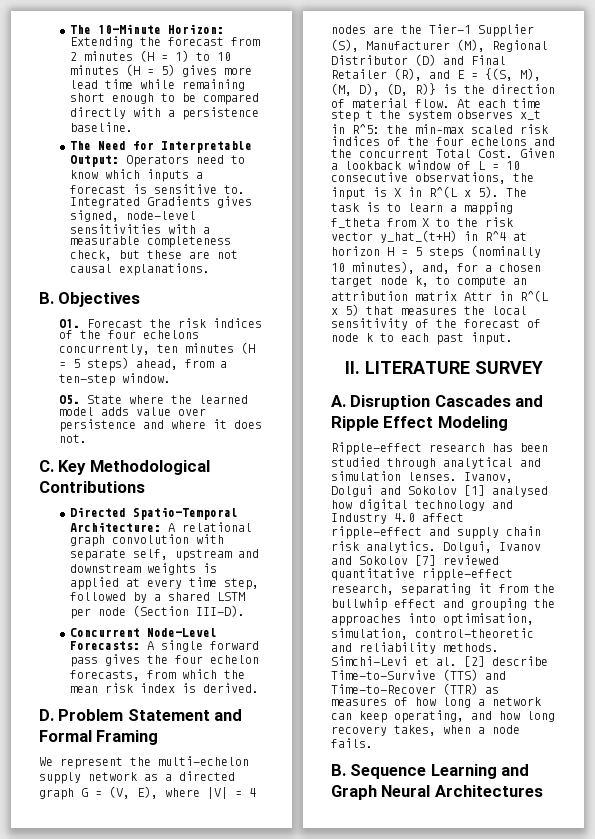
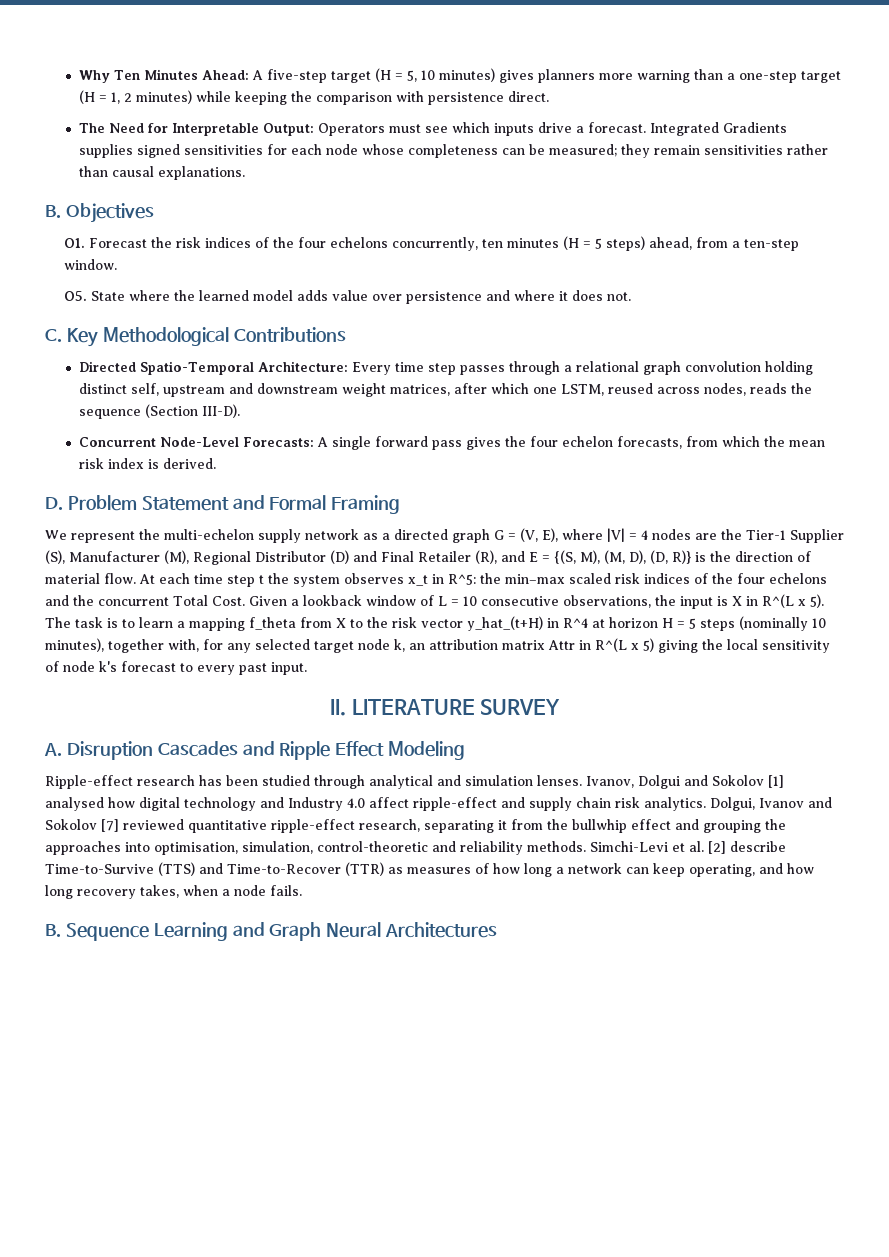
[69,24,224,34] [69,36,260,48] [69,50,231,62] [69,64,252,77] [69,79,245,91] [69,93,259,105] [69,107,259,120] [69,122,133,132] The 10-Minute Horizon: Extending the forecast from 2 minutes (H = 1) to 10 minutes (H = 5) gives more lead time while remaining short enough to be compared directly with a persistence baseline. -> [78,68,841,83] [78,90,549,105] Why Ten Minutes Ahead: A five-step target (H = 5, 10 minutes) gives planners more warning than a one-step target (H = 1, 2 minutes) while keeping the comparison with persistence direct.
[195,155,245,164] [69,169,203,182] [69,184,245,194] [69,196,252,208] [69,210,196,222] [69,224,210,234] [69,236,231,248] [69,250,238,261] need to know which inputs a forecast is sensitive to. Integrated Gradients gives signed, node-level sensitivities with a measurable completeness check, but these are not -> [388,122,787,136] [78,144,828,158] [78,166,108,177] must see which inputs drive a forecast. Integrated Gradients supplies signed sensitivities for each node whose completeness can be measured; they remain sensitivities rather than
[167,523,175,532] A -> [351,361,572,375] Every time step passes through a
[195,534,224,544] [69,549,126,561] with separate -> [764,361,813,375] [78,383,127,394] holding distinct
[146,563,217,575] [69,577,259,590] [69,592,245,603] [69,607,126,619] weights is applied at every time step, followed by a shared LSTM per node -> [341,383,812,397] [78,409,141,419] weight matrices, after which one LSTM, reused across nodes, reads the sequence
[422,263,541,274] and, for a chosen -> [108,639,310,653] together with, for any selected
[436,276,506,288] to compute -> (405, 645) none
[366,306,457,315] that measures -> [658,640,698,653] giving
[436,319,541,328] [331,333,429,342] the forecast of node k to each -> [63,661,235,675] node k's forecast to every

